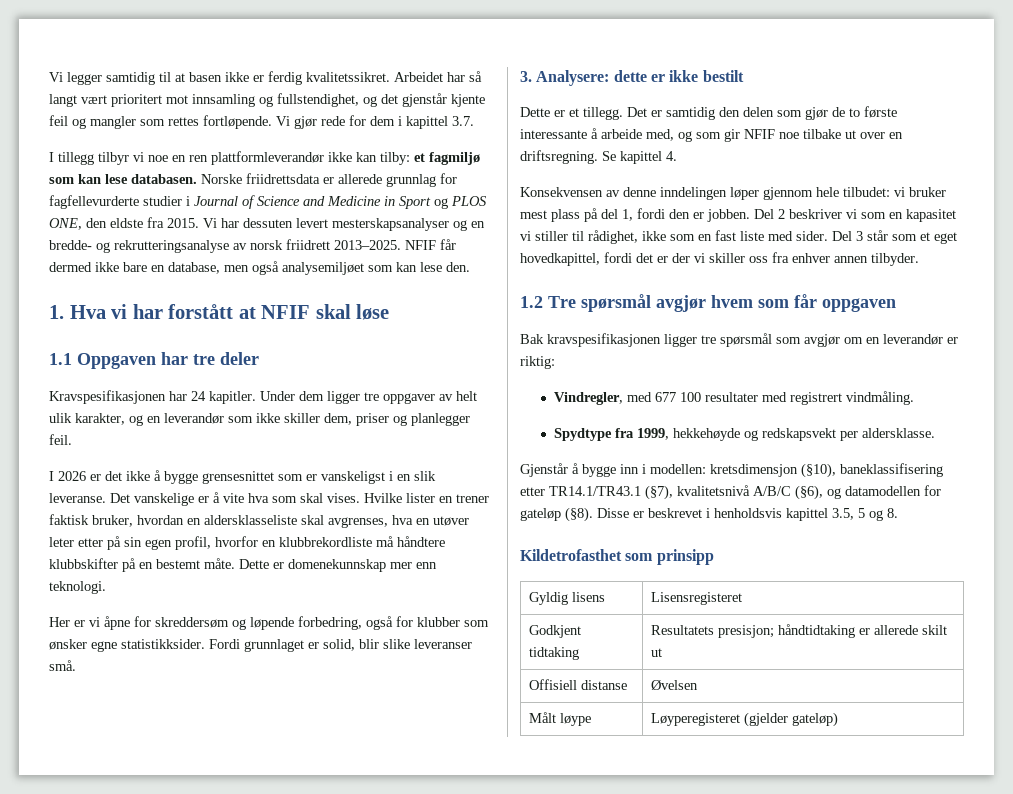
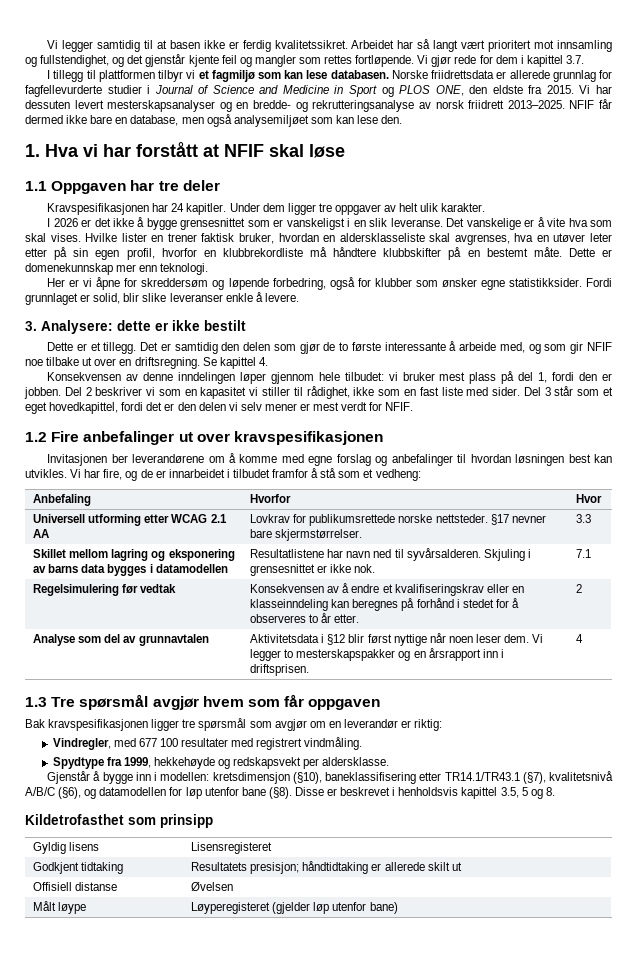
[98,151,410,165] tilbyr vi noe en ren plattformleverandør ikke kan tilby: -> [86,70,196,82] til plattformen tilbyr vi
[75,413,470,426] [49,434,72,445] karakter, og en leverandør som ikke skiller dem, priser og planlegger feil. -> [441,203,486,212] karakter.
[49,660,76,671] små. -> [225,292,299,302] enkle å levere.
[672,252,919,266] [520,296,543,308] der vi skiller oss fra enhver annen tilbyder. // 1.2 -> [177,402,414,411] [25,431,383,445] [47,453,612,466] [25,468,421,481] [33,494,92,506] [250,494,292,503] [576,494,603,503] [33,514,227,526] [33,529,50,538] [250,514,546,526] [250,529,363,541] [576,514,592,523] [33,549,235,561] [33,564,228,576] [250,548,531,561] [250,564,376,576] [576,549,592,558] [33,584,177,596] [250,583,524,596] [250,598,519,611] [250,613,360,623] [576,584,583,593] [33,634,209,646] [250,633,544,646] [250,648,504,661] [250,664,310,676] [576,634,584,643] [25,697,47,707] den delen vi selv mener er mest verdt for NFIF. // 1.2 Fire anbefalinger ut over kravspesifikasjonen // Invitasjonen ber leverandørene om å komme med egne forslag og anbefalinger til hvordan løsningen best kan utvikles. Vi har fire, og de er innarbeidet i tilbudet framfor å stå som et vedheng: // Anbefaling | Hvorfor | Hvor // Universell utforming etter WCAG 2.1 AA | Lovkrav for publikumsrettede norske nettsteder. §17 nevner bare skjermstørrelser. | 3.3 // Skillet mellom lagring og eksponering av barns data bygges i datamodellen | Resultatlistene har navn ned til syvårsalderen. Skjuling i grensesnittet er ikke nok. | 7.1 // Regelsimulering før vedtak | Konsekvensen av å endre et kvalifiseringskrav eller en klasseinndeling kan beregnes på forhånd i stedet for å observeres to år etter. | 2 // Analyse som del av grunnavtalen | Aktivitetsdata i §12 blir først nyttige når noen leser dem. Vi legger to mesterskapspakker og en årsrapport inn i driftsprisen. | 4 // 1.3
[520,508,561,521] gateløp -> [185,787,266,799] løp utenfor bane
[792,712,839,727] gateløp) -> [313,902,398,914] løp utenfor bane)

